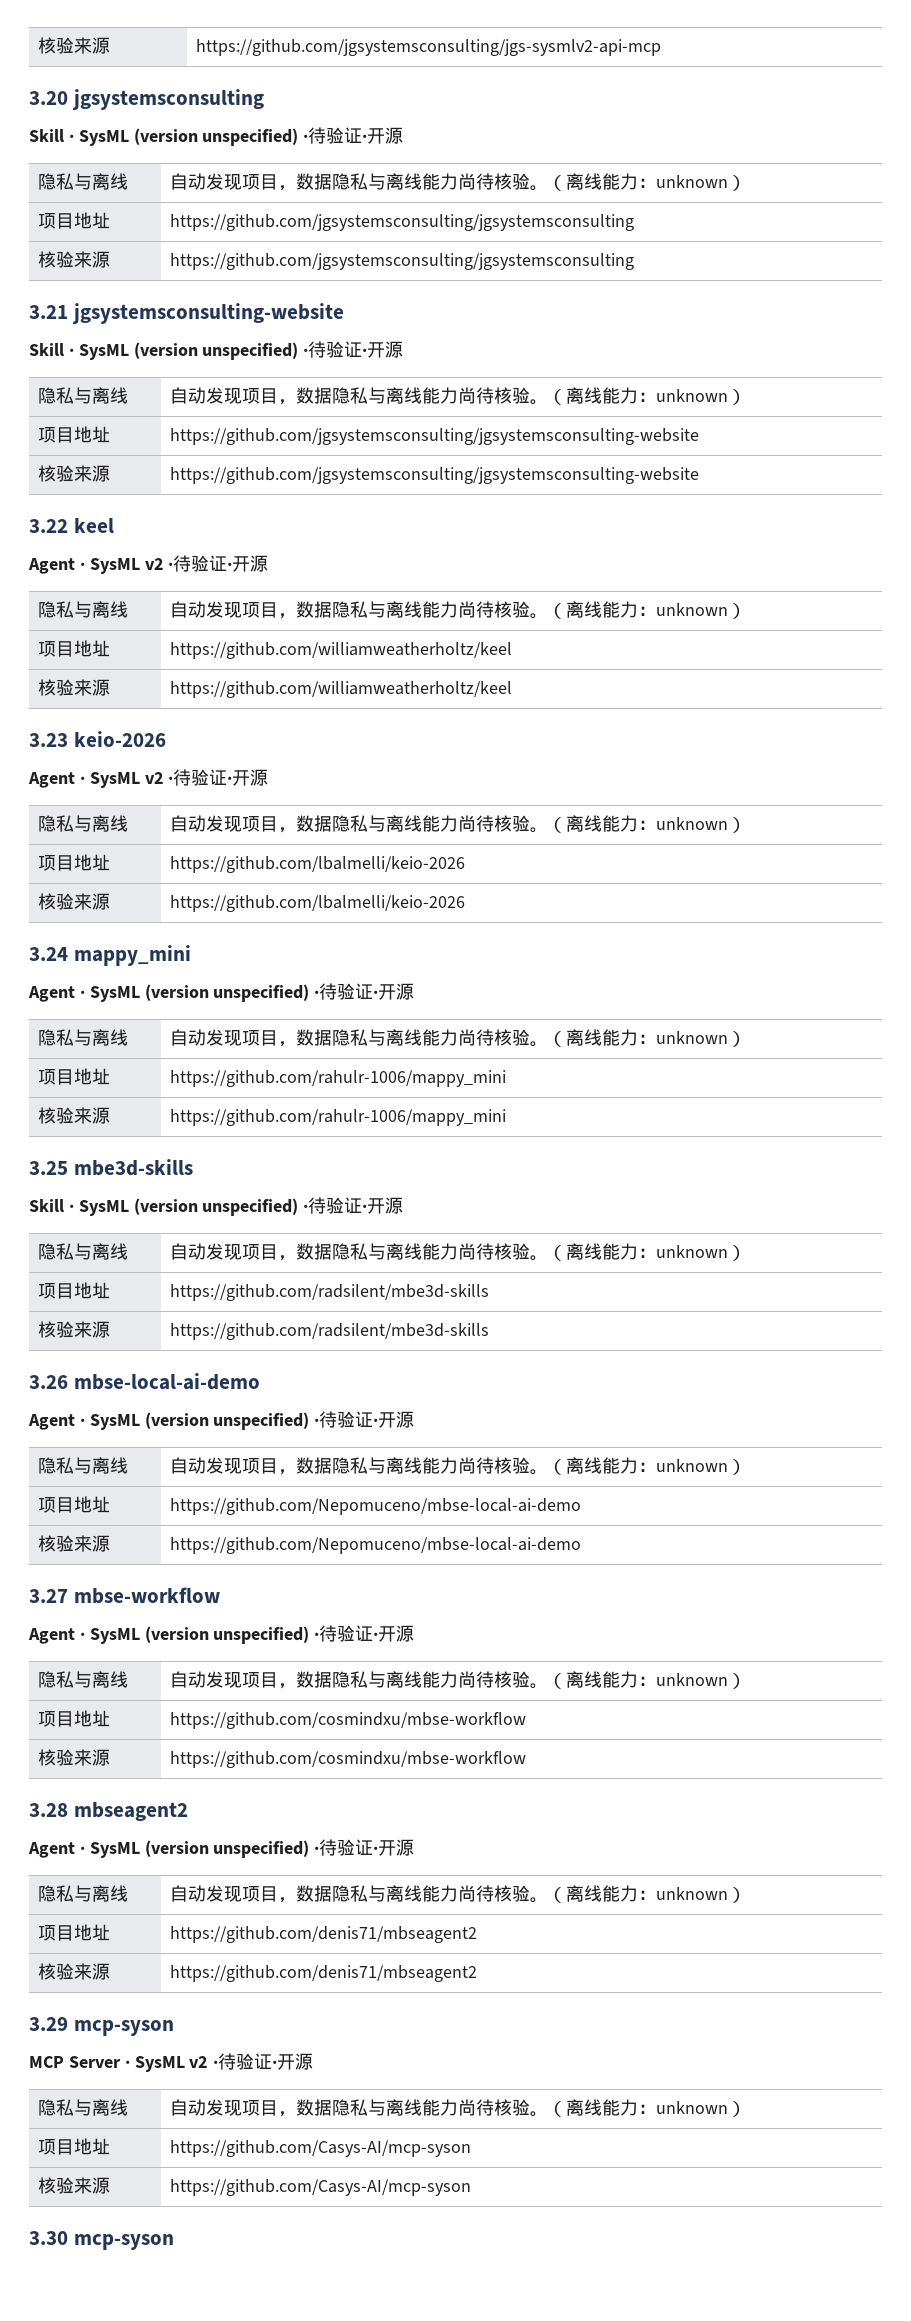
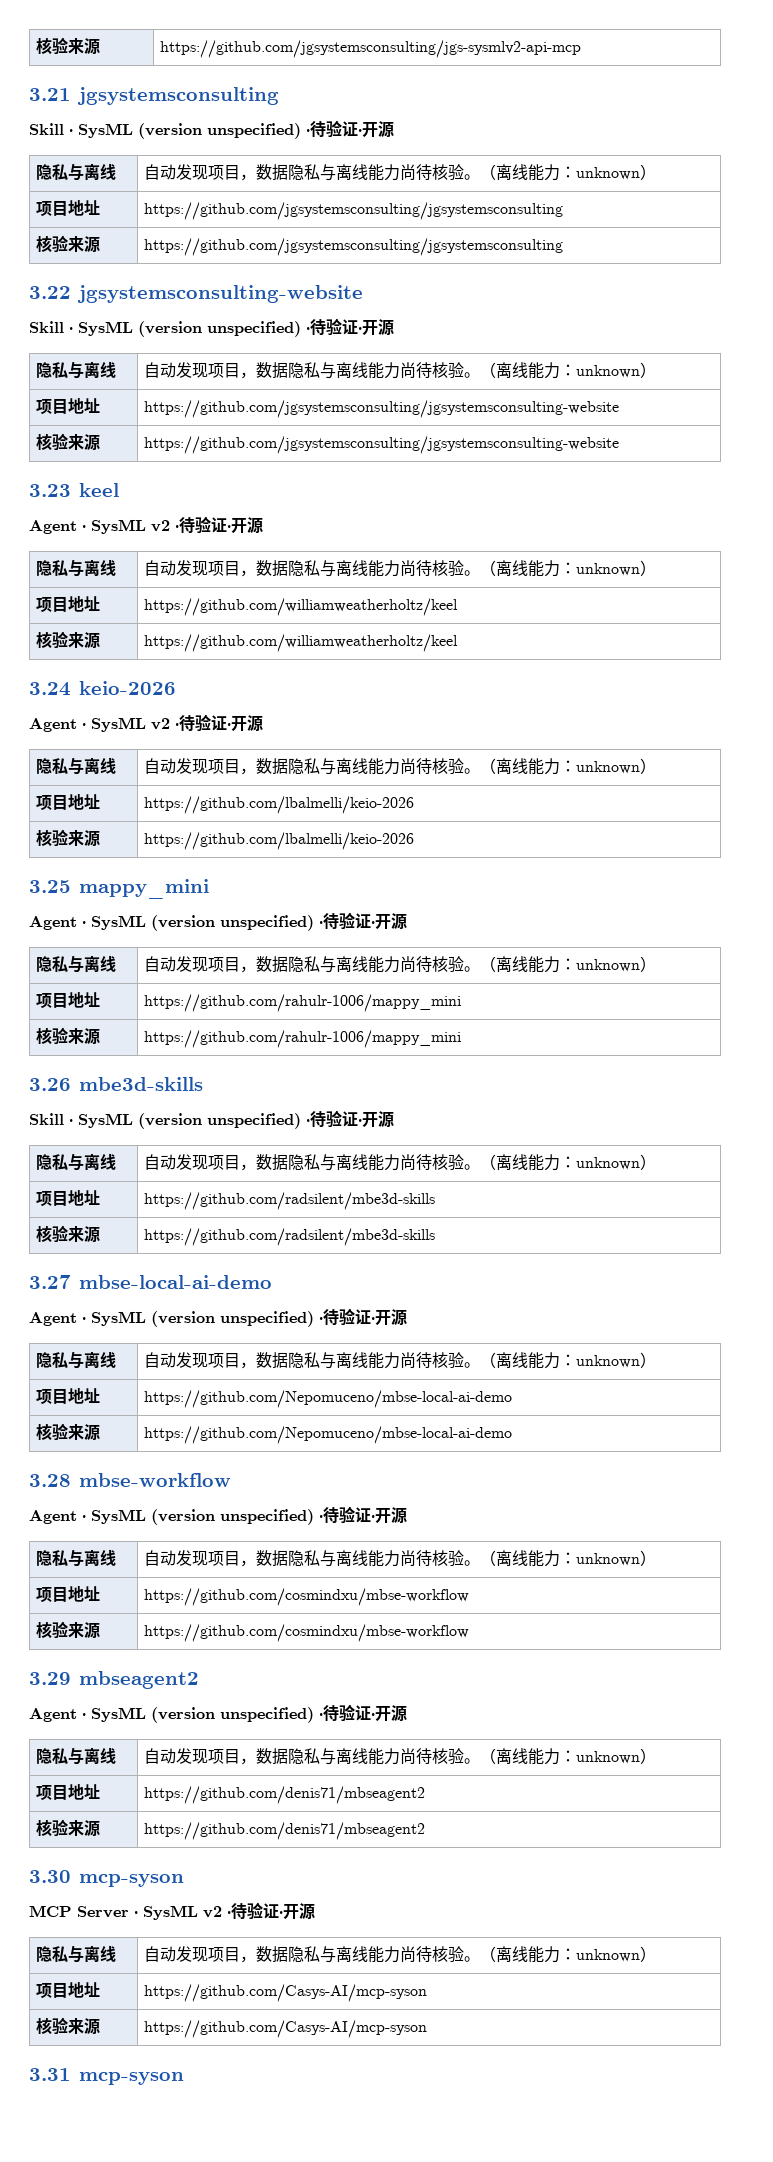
[29,91,68,105] 3.20 -> [29,88,71,101] 3.21
[29,305,68,319] 3.21 -> [29,286,71,299] 3.22
[29,519,68,533] 3.22 -> [29,484,71,497] 3.23
[29,733,68,747] 3.23 -> [29,682,71,696] 3.24
[29,947,68,961] 3.24 -> [29,880,71,893] 3.25
[29,1161,68,1175] 3.25 -> [29,1078,71,1091] 3.26
[29,1375,68,1389] 3.26 -> [29,1275,71,1289] 3.27
[29,1589,68,1603] 3.27 -> [29,1474,71,1487] 3.28
[29,1803,68,1817] 3.28 -> [29,1672,71,1685] 3.29
[29,2017,68,2031] 3.29 -> [29,1870,71,1883] 3.30
[29,2231,68,2245] 3.30 -> [29,2068,71,2081] 3.31

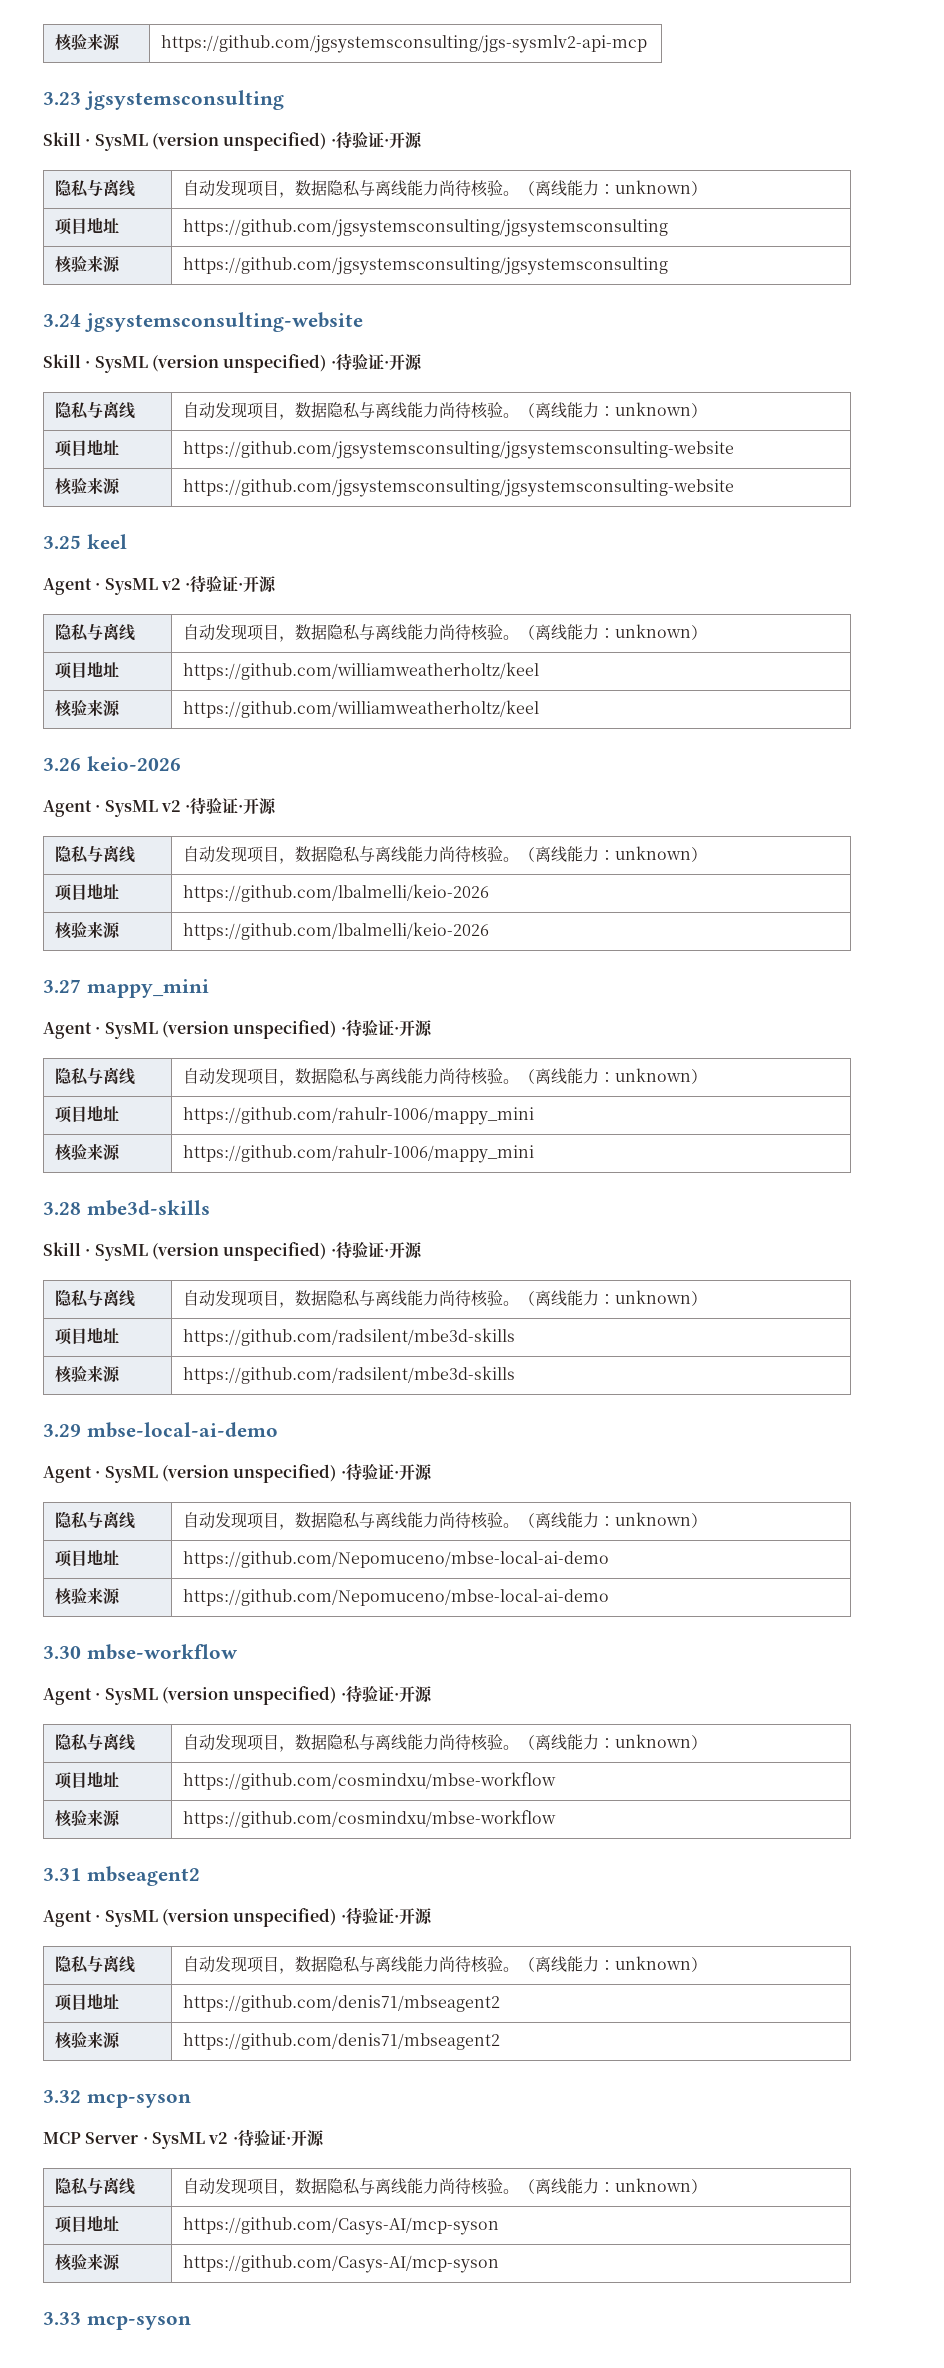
[29,88,71,101] 3.21 -> [43,92,81,105] 3.23
[29,286,71,299] 3.22 -> [43,314,81,327] 3.24
[29,484,71,497] 3.23 -> [43,535,81,549] 3.25
[29,682,71,696] 3.24 -> [43,758,81,771] 3.26
[29,880,71,893] 3.25 -> [43,979,81,993] 3.27
[29,1078,71,1091] 3.26 -> [43,1202,81,1215] 3.28
[29,1275,71,1289] 3.27 -> [43,1424,81,1437] 3.29
[29,1474,71,1487] 3.28 -> [43,1646,81,1659] 3.30
[29,1672,71,1685] 3.29 -> [43,1868,81,1881] 3.31
[29,1870,71,1883] 3.30 -> [43,2090,81,2103] 3.32
[29,2068,71,2081] 3.31 -> [43,2312,81,2325] 3.33

